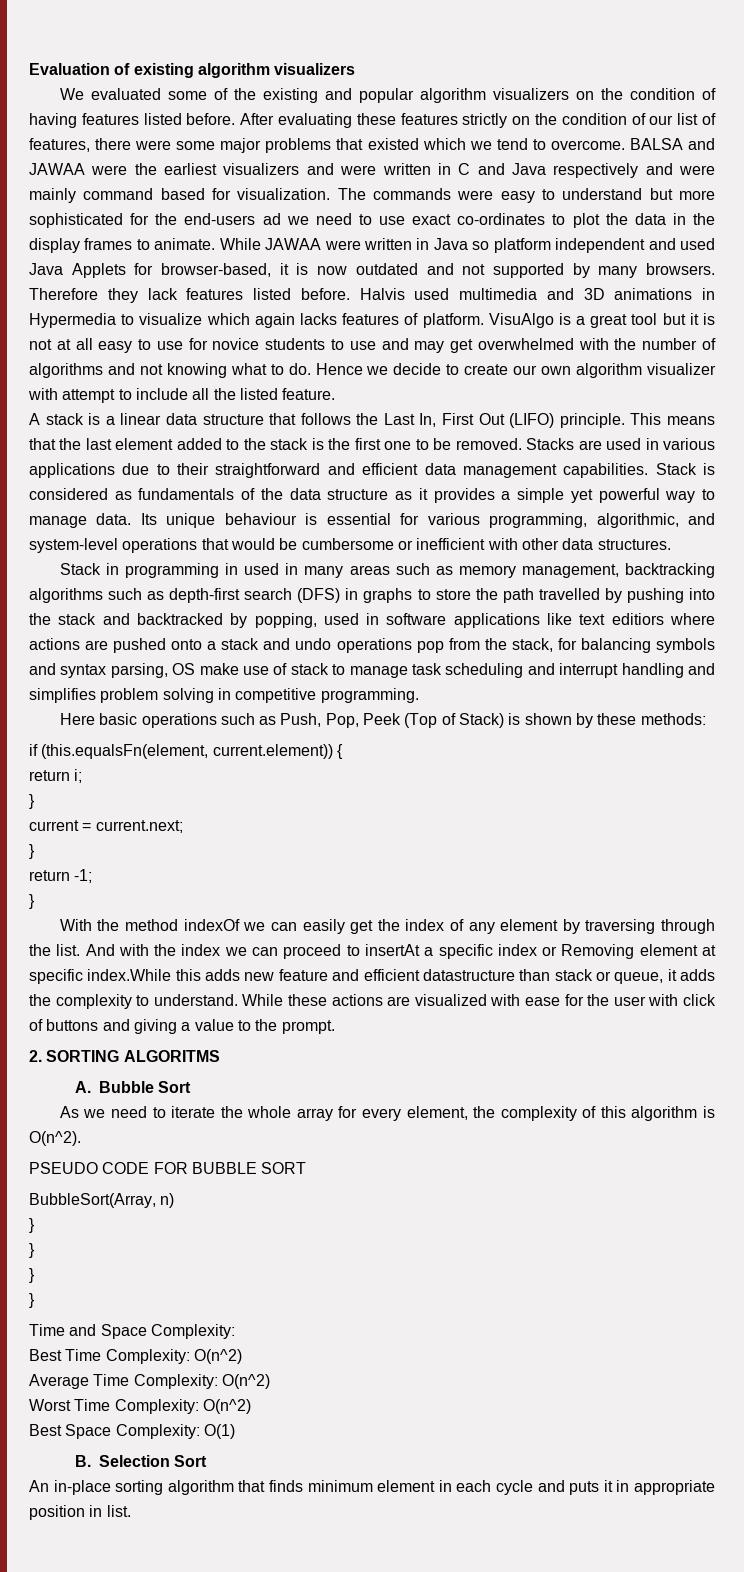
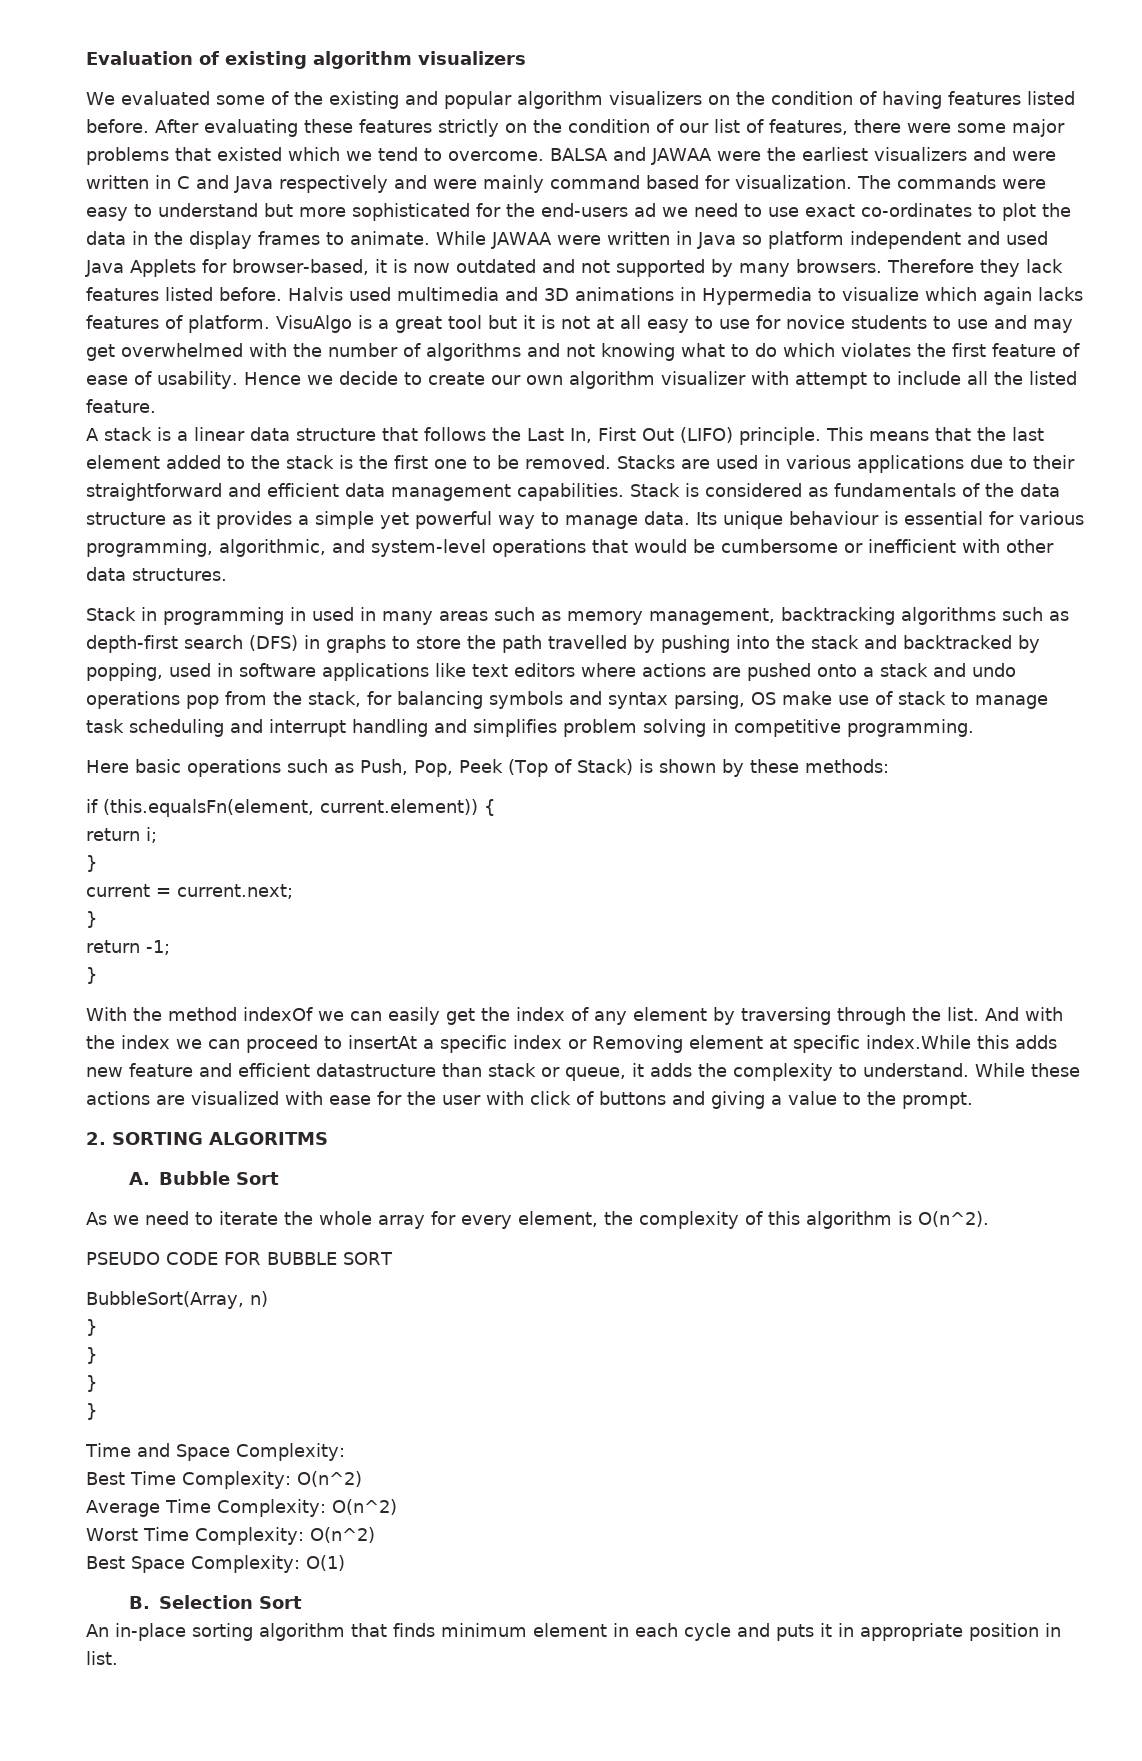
[288,363,311,375] do. -> [755,343,1080,357] [86,371,238,389] do which violates the first feature of ease of usability.
[611,613,664,625] editiors -> [514,663,575,677] editors

